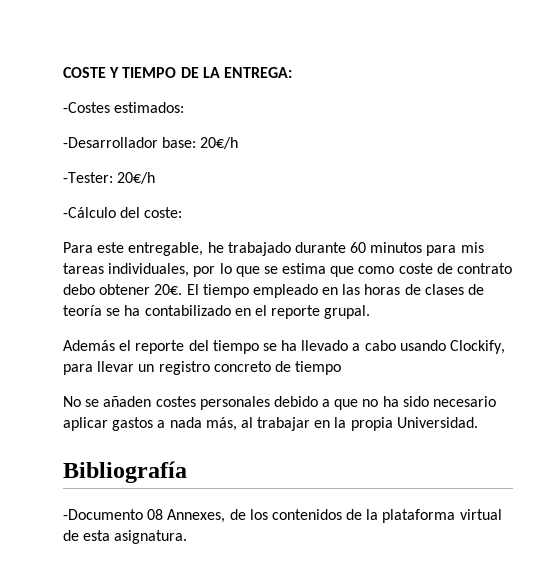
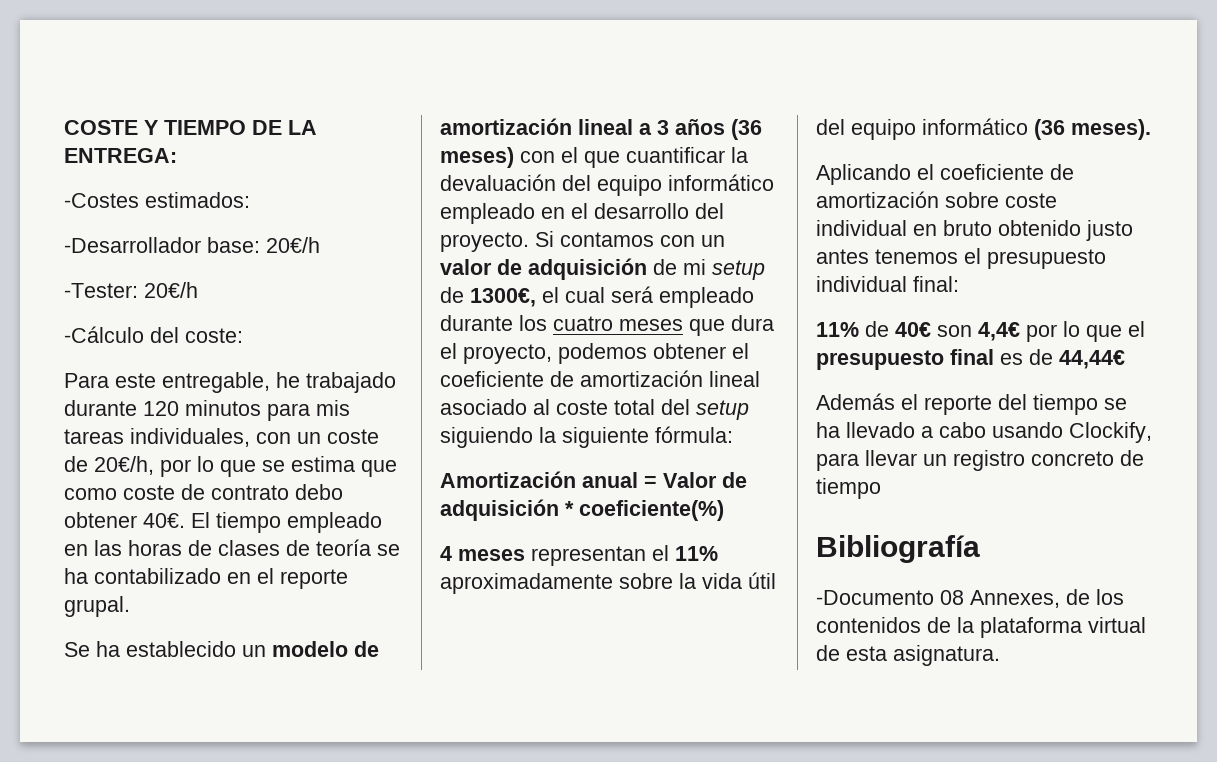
[350,242,367,253] 60 -> [143,401,179,416] 120
(190, 270) none -> [256,429,379,444] [64,456,154,475] con un coste de 20€/h,
[154,284,183,295] 20€. -> [143,513,185,528] 40€.
(371, 312) none -> [64,641,379,657] [440,118,762,140] [440,147,748,168] [440,174,774,196] [440,203,724,224] [440,231,725,252] [440,258,765,280] [440,286,754,308] [440,315,774,336] [440,343,749,364] [440,370,760,387] [440,399,749,420] [440,426,733,448] [440,471,747,488] [440,499,724,521] [440,545,718,566] [440,572,776,594] [816,118,1151,140] [816,164,1074,185] [816,191,1057,208] [816,220,1133,241] [816,248,1106,269] [816,276,959,292] [816,321,1145,342] [816,349,1125,370] // Se ha establecido un modelo de amortización lineal a 3 años (36 meses) con el que cuantificar la devaluación del equipo informático empleado en el desarrollo del proyecto. Si contamos con un valor de adquisición de mi setup de 1300€, el cual será empleado durante los cuatro meses que dura el proyecto, podemos obtener el coeficiente de amortización lineal asociado al coste total del setup siguiendo la siguiente fórmula: // Amortización anual = Valor de adquisición * coeficiente(%) // 4 meses representan el 11% aproximadamente sobre la vida útil del equipo informático (36 meses). // Aplicando el coeficiente de amortización sobre coste individual en bruto obtenido justo antes tenemos el presupuesto individual final: // 11% de 40€ son 4,4€ por lo que el presupuesto final es de 44,44€
[63,396,497,410] [63,417,478,431] // No se añaden costes personales debido a que no ha sido necesario aplicar gastos a nada más, al trabajar en la propia Universidad. -> (881, 488) none

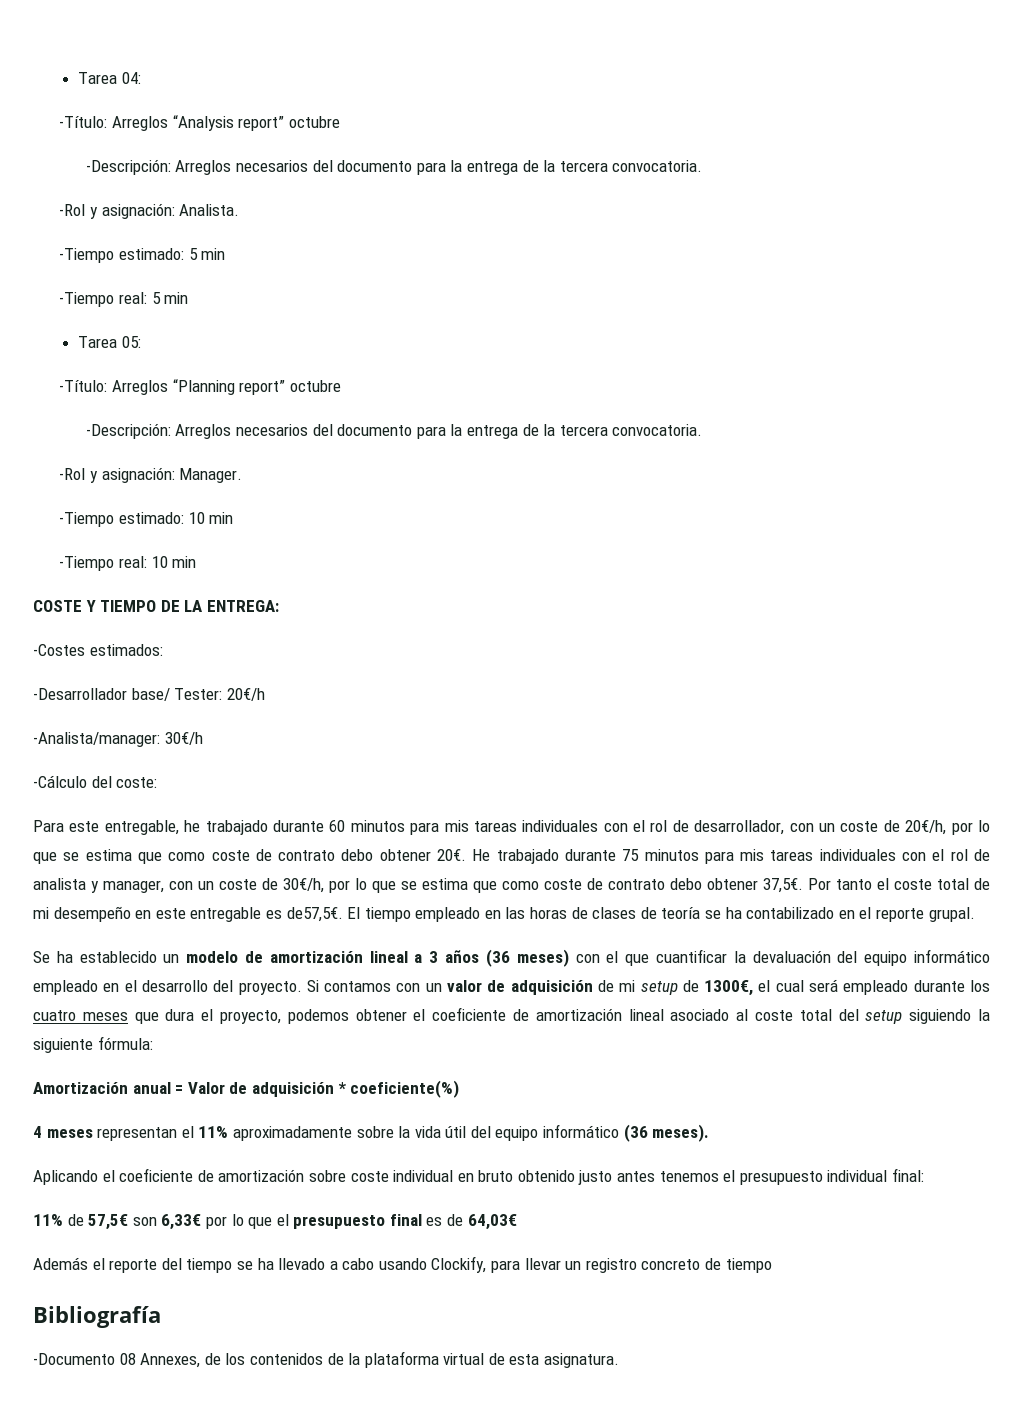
(64, 127) none -> [78,72,141,84] [59,115,340,131] [85,159,703,175] [59,203,240,219] [59,248,226,263] [59,292,189,307] [78,336,141,348] [59,379,341,395] [85,423,703,439] [59,467,243,483] [59,512,234,527] [59,556,197,571] Tarea 04: // -Título: Arreglos “Analysis report” octubre // -Descripción: Arreglos necesarios del documento para la entrega de la tercera convocatoria. // -Rol y asignación: Analista. // -Tiempo estimado: 5 min // -Tiempo real: 5 min // Tarea 05: // -Título: Arreglos “Planning report” octubre // -Descripción: Arreglos necesarios del documento para la entrega de la tercera convocatoria. // -Rol y asignación: Manager. // -Tiempo estimado: 10 min // -Tiempo real: 10 min //
[207,237,320,253] [64,282,198,298] base: 20€/h // -Tester: 20€/h -> [131,688,265,701] [33,732,203,747] base/ Tester: 20€/h // -Analista/manager: 30€/h
[143,400,350,421] [64,428,250,447] 120 minutos para mis tareas individuales, -> [329,820,785,835] 60 minutos para mis tareas individuales con el rol de desarrollador,
[143,513,185,528] 40€. -> [437,849,991,864] [33,878,990,893] [33,906,343,922] 20€. He trabajado durante 75 minutos para mis tareas individuales con el rol de analista y manager, con un coste de 30€/h, por lo que se estima que como coste de contrato debo obtener 37,5€. Por tanto el coste total de mi desempeño en este entregable es de57,5€.
[895,322,1020,341] 40€ son 4,4€ -> [88,1214,202,1230] 57,5€ son 6,33€
[1059,350,1125,369] 44,44€ -> [467,1214,517,1230] 64,03€

